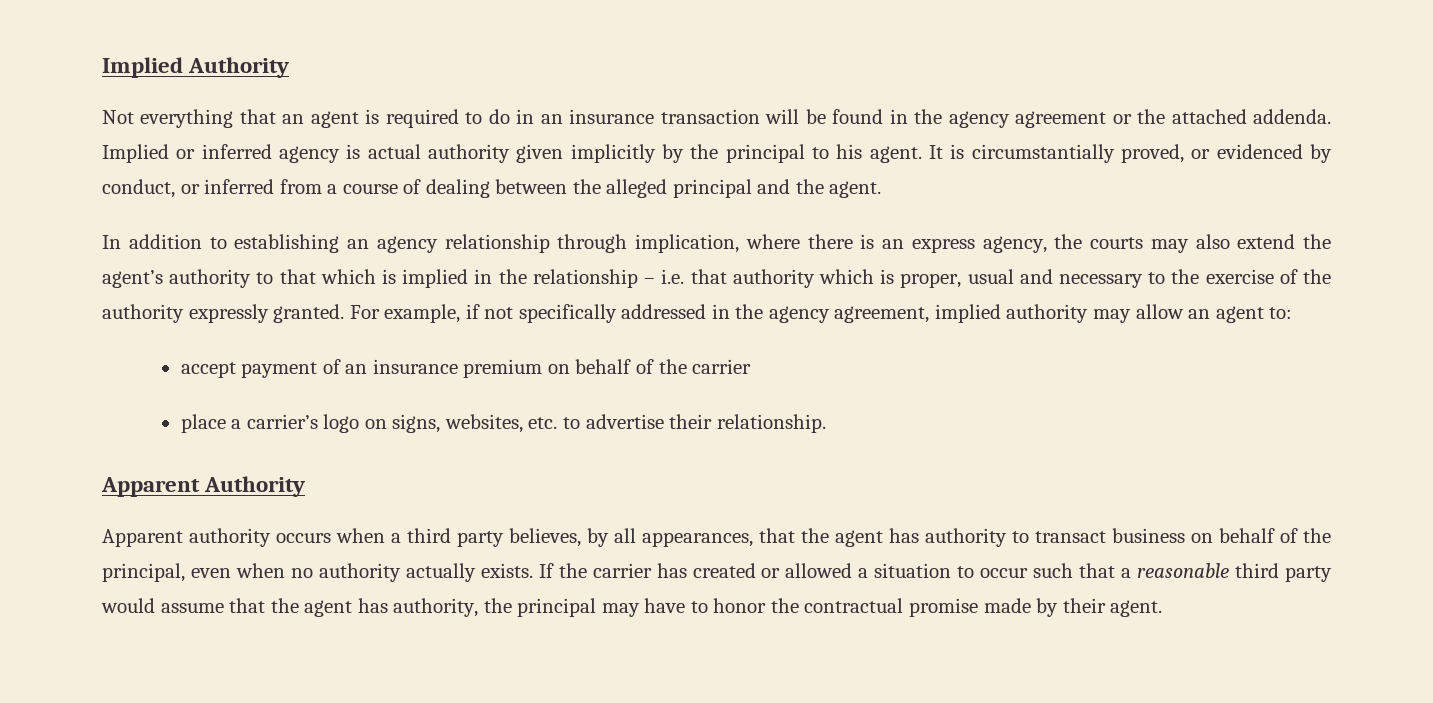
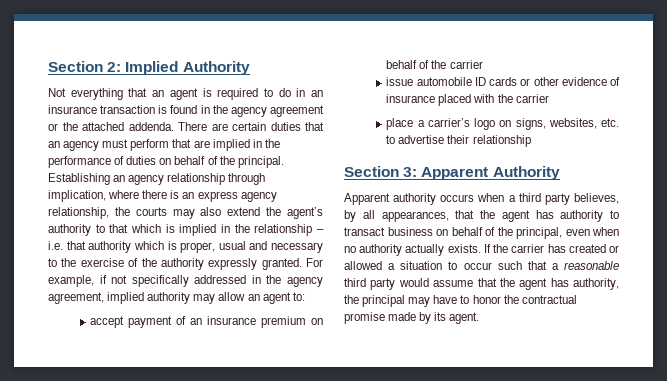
(102, 67) none -> [48,61,122,72] Section 2:
[765,109,826,124] will be -> [158,105,168,114] is
[102,144,1333,163] [102,179,882,198] [102,234,340,253] Implied or inferred agency is actual authority given implicitly by the principal to his agent. It is circumstantially proved, or evidenced by conduct, or inferred from a course of dealing between the alleged principal and the agent. // In addition to establishing -> [178,122,324,131] [48,139,280,151] [48,156,284,168] [48,173,110,185] There are certain duties that an agency must perform that are implied in the performance of duties on behalf of the principal. Establishing
[982,236,1047,253] agency, -> [240,192,277,202] [48,207,109,219] agency relationship,
(752, 366) none -> [386,77,620,86] [386,94,549,106] // issue automobile ID cards or other evidence of insurance placed with the carrier
[716,414,826,433] relationship. // -> [472,135,531,147] [344,166,418,177] relationship // Section 3:
[1062,598,1106,613] their -> [434,312,447,321] its

